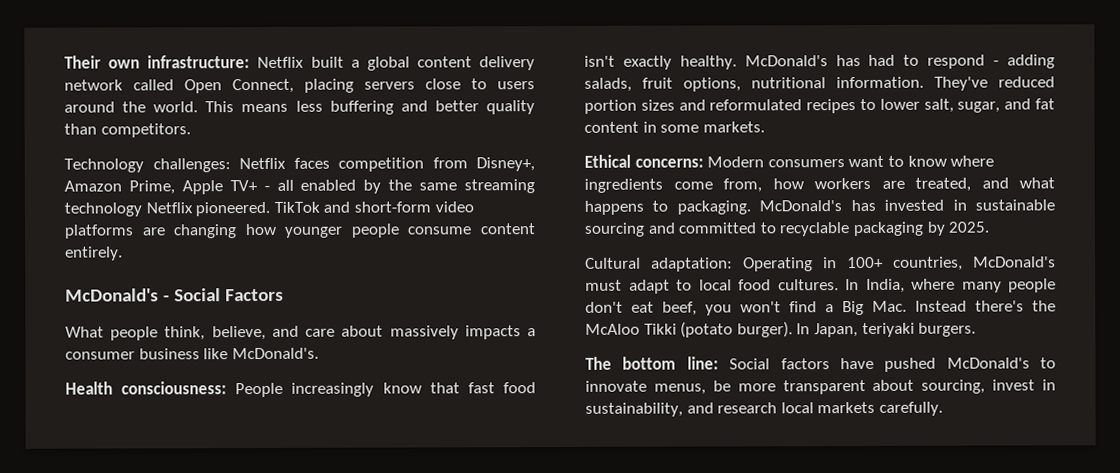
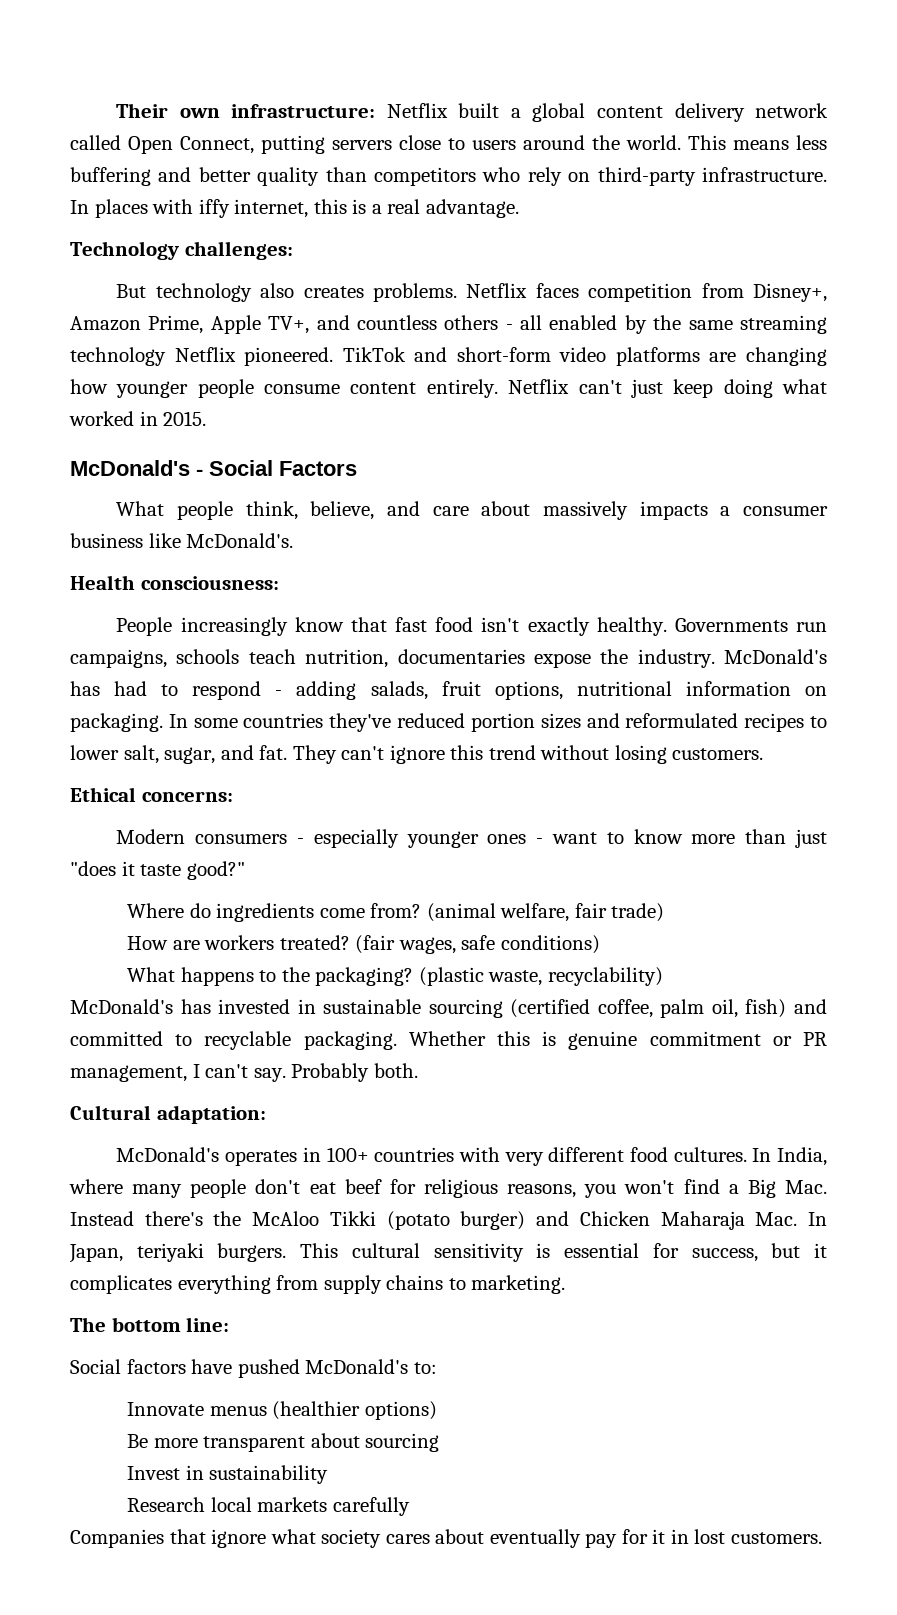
[304,78,354,93] placing -> [261,135,325,154] putting
[100,123,191,138] [64,158,231,173] competitors. // Technology challenges: -> [374,167,827,186] [70,199,519,218] [70,241,293,260] [116,283,458,302] competitors who rely on third-party infrastructure. In places with iffy internet, this is a real advantage. // Technology challenges: // But technology also creates problems.
[229,180,258,192] TV+ -> [268,315,499,334] TV+, and countless others
(123, 253) none -> [508,379,828,398] [69,411,207,426] Netflix can't just keep doing what worked in 2015.
(228, 388) none -> (279, 583) //
(737, 62) none -> [674,618,827,632] [70,649,715,668] Governments run campaigns, schools teach nutrition, documentaries expose the industry.
[836,76,988,91] information. They've -> [685,681,827,696] [70,713,392,732] information on packaging. In some countries they've
[1035,98,1055,110] [584,121,765,133] fat content in some markets. -> [259,745,764,764] fat. They can't ignore this trend without losing customers.
(704, 163) none -> (233, 796) //
[848,155,995,168] [584,177,1055,193] [584,200,751,215] want to know where ingredients come from, how workers are treated, and what happens to packaging. -> [297,829,827,848] [70,861,245,880] [127,903,665,922] [127,935,600,954] [127,967,663,986] - especially younger ones - want to know more than just "does it taste good?" // Where do ingredients come from? (animal welfare, fair trade) // How are workers treated? (fair wages, safe conditions) // What happens to the packaging? (plastic waste, recyclability) //
[647,221,990,237] [585,256,1056,272] [585,279,732,294] and committed to recyclable packaging by 2025. // Cultural adaptation: Operating in 100+ countries, McDonald's must adapt to local -> [510,999,827,1018] [70,1031,828,1050] [70,1063,418,1082] [70,1105,266,1124] [116,1147,625,1166] (certified coffee, palm oil, fish) and committed to recyclable packaging. Whether this is genuine commitment or PR management, I can't say. Probably both. // Cultural adaptation: // McDonald's operates in 100+ countries with very different
[662,301,697,316] beef, -> [344,1179,577,1198] beef for religious reasons,
[736,321,793,338] burger). -> [460,1211,798,1230] burger) and Chicken Maharaja Mac.
(977, 329) none -> [300,1243,828,1262] [70,1275,566,1294] This cultural sensitivity is essential for success, but it complicates everything from supply chains to marketing.
(719, 363) none -> (230, 1324) //
[1040,357,1056,369] [585,379,1056,395] [585,401,943,417] to innovate menus, be more transparent about sourcing, invest in sustainability, and research local markets carefully. -> [413,1362,437,1374] [127,1401,437,1420] [127,1433,440,1452] [127,1465,329,1484] [127,1497,410,1516] [70,1529,822,1548] to: // Innovate menus (healthier options) // Be more transparent about sourcing // Invest in sustainability // Research local markets carefully // Companies that ignore what society cares about eventually pay for it in lost customers.

